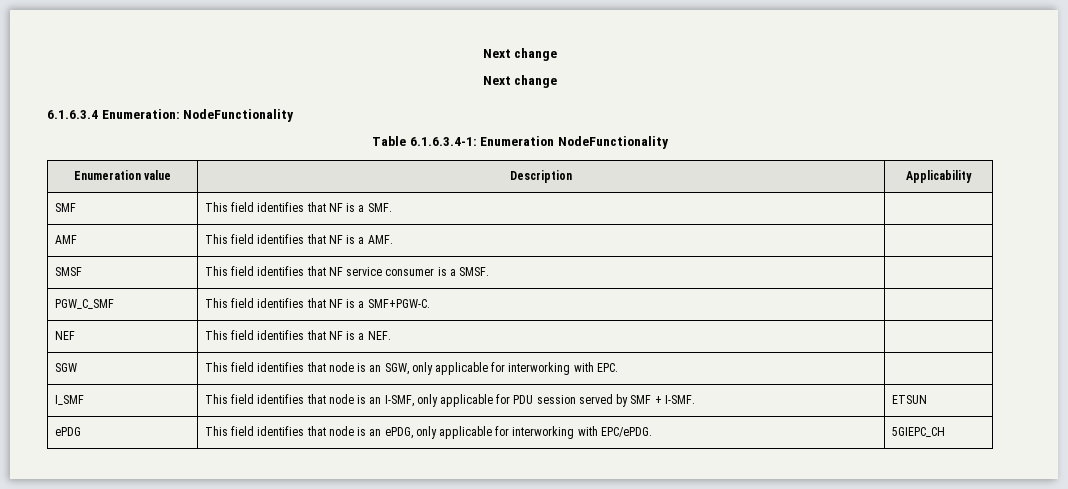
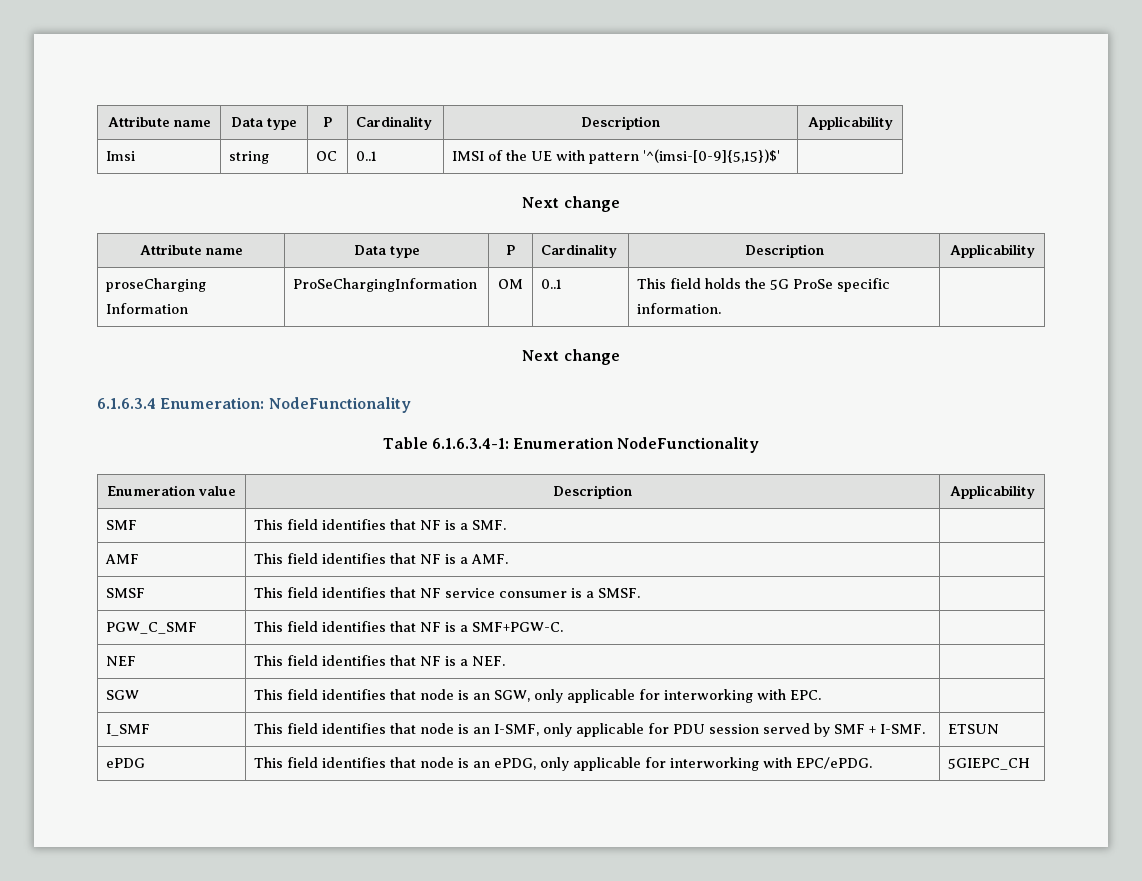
[482,48,558,61] Next change -> [107,116,211,127] [231,117,297,130] [323,117,332,127] [356,116,433,130] [581,116,660,130] [807,116,893,130] [106,151,136,161] [229,151,270,164] [316,151,338,161] [356,151,378,161] [452,149,781,164] [522,196,620,212] [139,244,243,255] [353,245,420,258] [506,245,515,255] [541,244,618,258] [744,244,824,258] [949,244,1035,258] [106,278,207,292] [106,303,189,314] [293,278,478,292] [498,279,523,289] [541,279,563,289] [637,278,891,292] [637,303,722,314] Attribute name | Data type | P | Cardinality | Description | Applicability // Imsi | string | OC | 0..1 | IMSI of the UE with pattern '^(imsi-[0-9]{5,15})$' | // Next change // Attribute name | Data type | P | Cardinality | Description | Applicability // proseCharging Information | ProSeChargingInformation | OM | 0..1 | This field holds the 5G ProSe specific information. |

